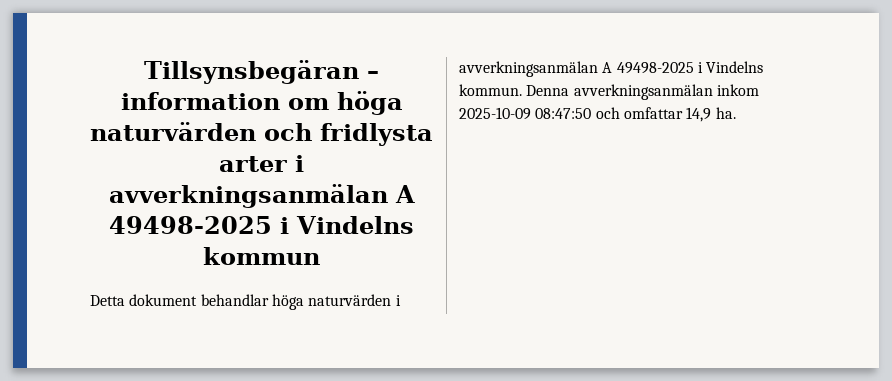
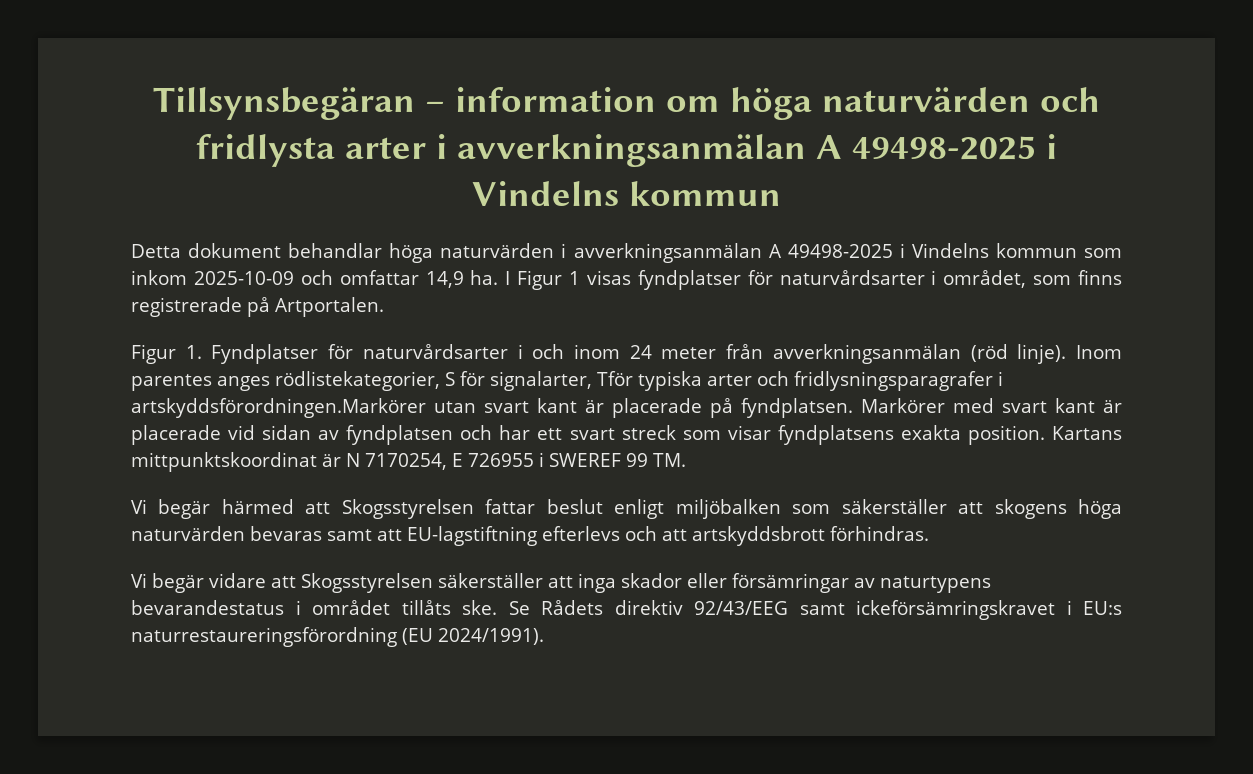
[459,84,713,100] kommun. Denna avverkningsanmälan -> [995,243,1123,258] kommun som
[535,108,592,119] 08:47:50 -> (294, 278) none
(736, 113) none -> [505,270,1122,290] [131,297,384,317] [131,344,1122,364] [131,371,1003,391] [131,398,1122,418] [131,425,1123,445] [131,452,686,472] [131,499,1122,519] [131,526,929,546] [131,573,991,593] [131,600,1122,620] [131,627,544,647] I Figur 1 visas fyndplatser för naturvårdsarter i området, som finns registrerade på Artportalen. // Figur 1. Fyndplatser för naturvårdsarter i och inom 24 meter från avverkningsanmälan (röd linje). Inom parentes anges rödlistekategorier, S för signalarter, Tför typiska arter och fridlysningsparagrafer i artskyddsförordningen.Markörer utan svart kant är placerade på fyndplatsen. Markörer med svart kant är placerade vid sidan av fyndplatsen och har ett svart streck som visar fyndplatsens exakta position. Kartans mittpunktskoordinat är N 7170254, E 726955 i SWEREF 99 TM. // Vi begär härmed att Skogsstyrelsen fattar beslut enligt miljöbalken som säkerställer att skogens höga naturvärden bevaras samt att EU-lagstiftning efterlevs och att artskyddsbrott förhindras. // Vi begär vidare att Skogsstyrelsen säkerställer att inga skador eller försämringar av naturtypens bevarandestatus i området tillåts ske. Se Rådets direktiv 92/43/EEG samt ickeförsämringskravet i EU:s naturrestaureringsförordning (EU 2024/1991).

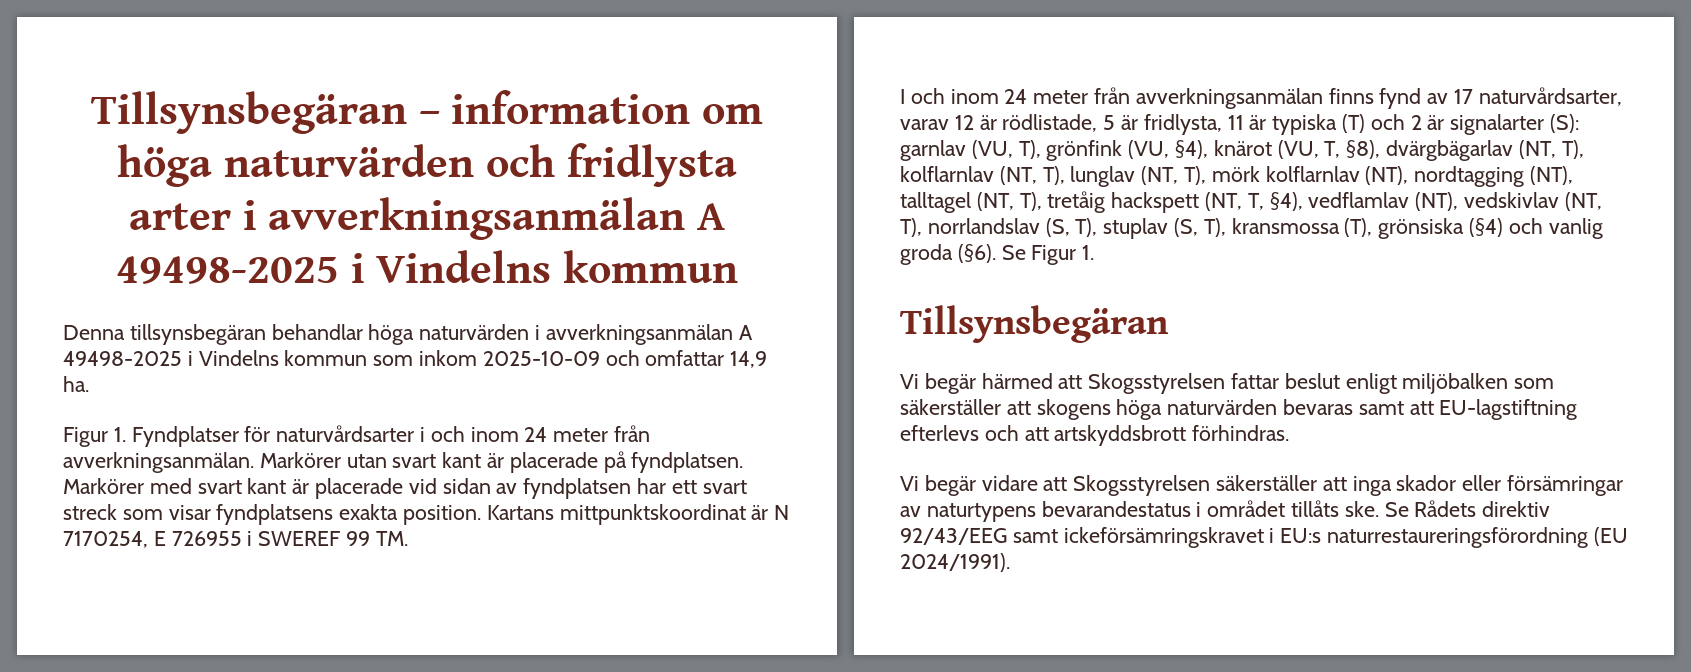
[131,243,282,258] Detta dokument -> [63,324,266,345] Denna tillsynsbegäran
[505,270,1122,290] [131,297,384,317] I Figur 1 visas fyndplatser för naturvårdsarter i området, som finns registrerade på Artportalen. -> (89, 384) none
[772,344,1122,364] [131,371,1003,391] [131,398,426,418] avverkningsanmälan (röd linje). Inom parentes anges rödlistekategorier, S för signalarter, Tför typiska arter och fridlysningsparagrafer i artskyddsförordningen.Markörer -> [63,452,341,473] avverkningsanmälan. Markörer
[460,425,493,440] och -> (632, 488) none
(686, 460) none -> [900,87,1622,109] [900,114,1580,135] [900,140,1584,161] [900,166,1574,187] [900,191,1602,213] [900,218,1603,239] [900,244,1095,265] [900,305,1169,343] // I och inom 24 meter från avverkningsanmälan finns fynd av 17 naturvårdsarter, varav 12 är rödlistade, 5 är fridlysta, 11 är typiska (T) och 2 är signalarter (S): garnlav (VU, T), grönfink (VU, §4), knärot (VU, T, §8), dvärgbägarlav (NT, T), kolflarnlav (NT, T), lunglav (NT, T), mörk kolflarnlav (NT), nordtagging (NT), talltagel (NT, T), tretåig hackspett (NT, T, §4), vedflamlav (NT), vedskivlav (NT, T), norrlandslav (S, T), stuplav (S, T), kransmossa (T), grönsiska (§4) och vanlig groda (§6). Se Figur 1. // Tillsynsbegäran

